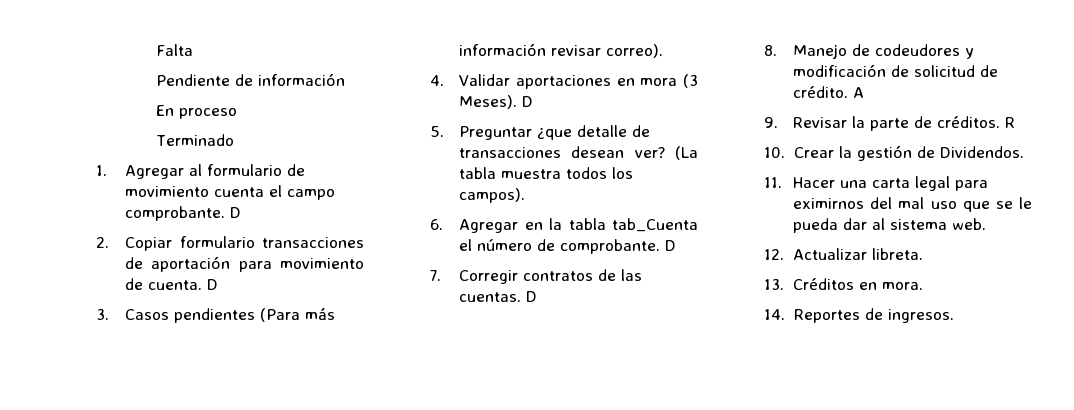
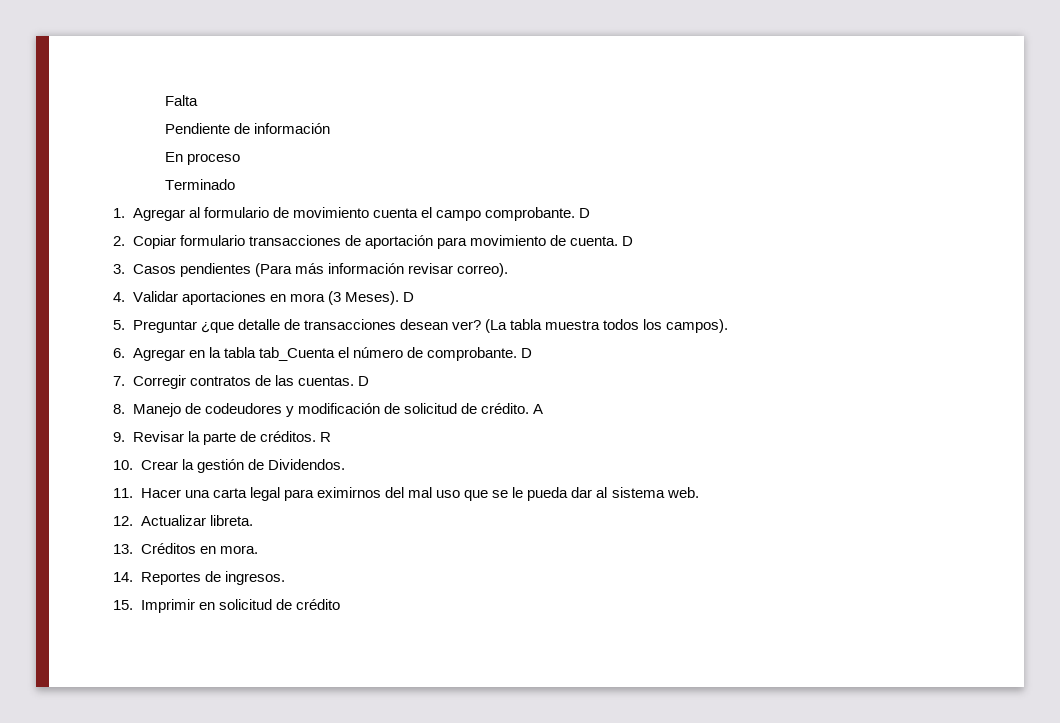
(954, 316) none -> [113,599,340,613] // 15. Imprimir en solicitud de crédito

